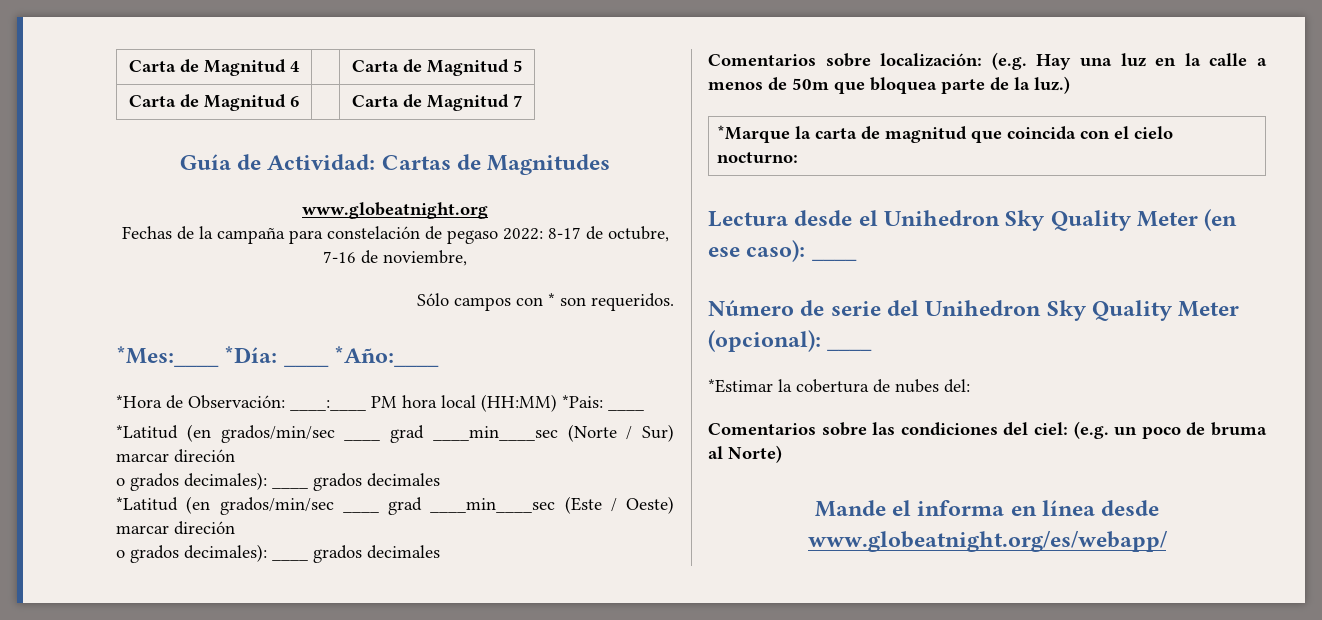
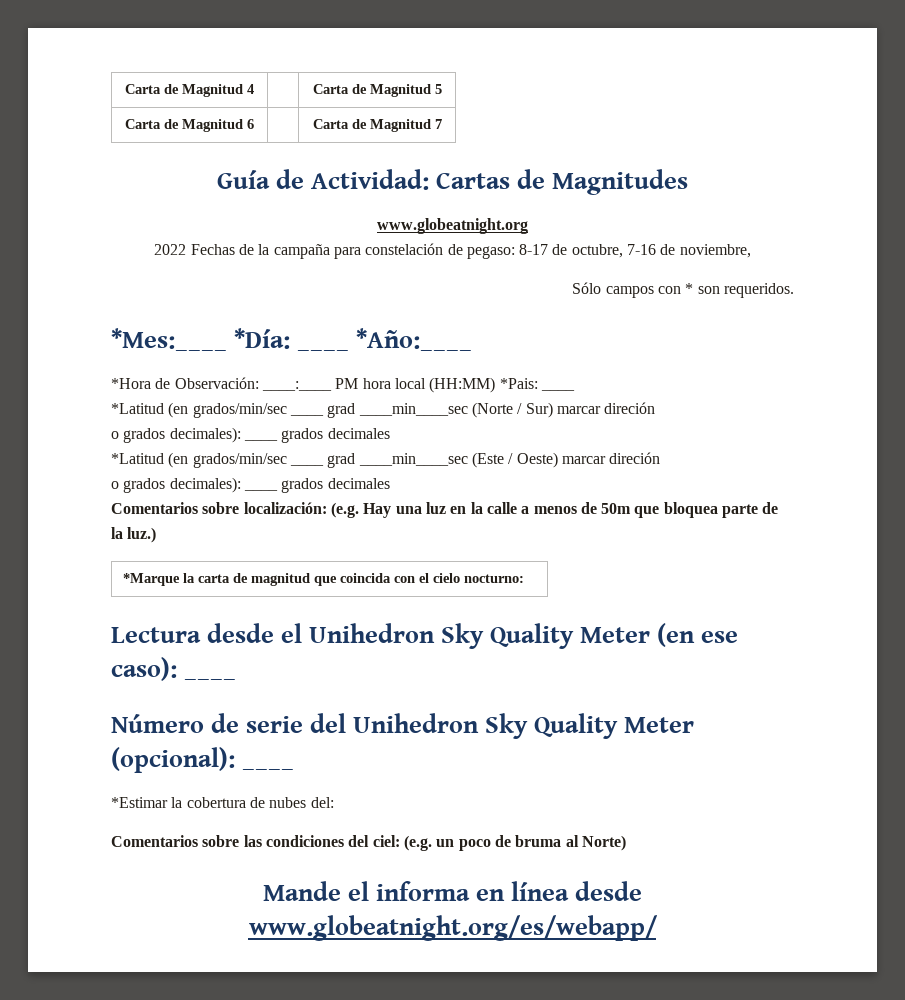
(488, 210) none -> [154,244,187,255] 2022
[446,228,543,244] pegaso 2022: -> [466,246,515,259] pegaso:

